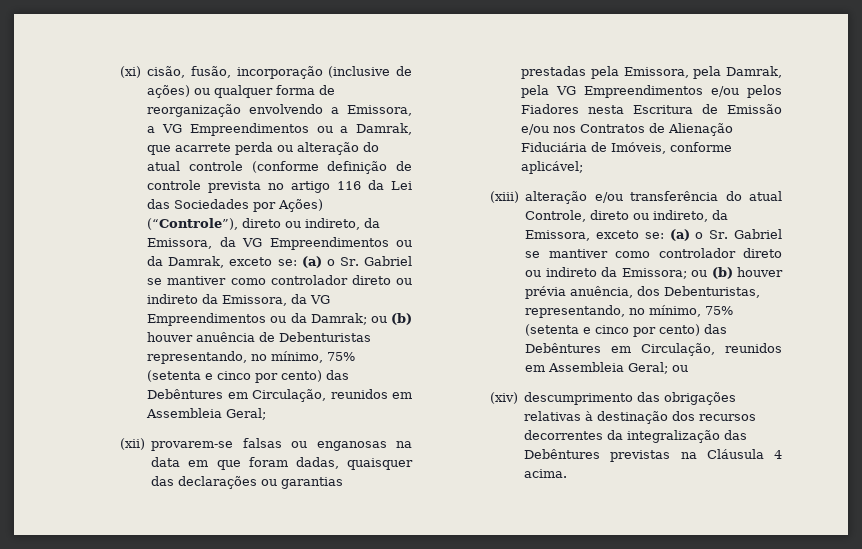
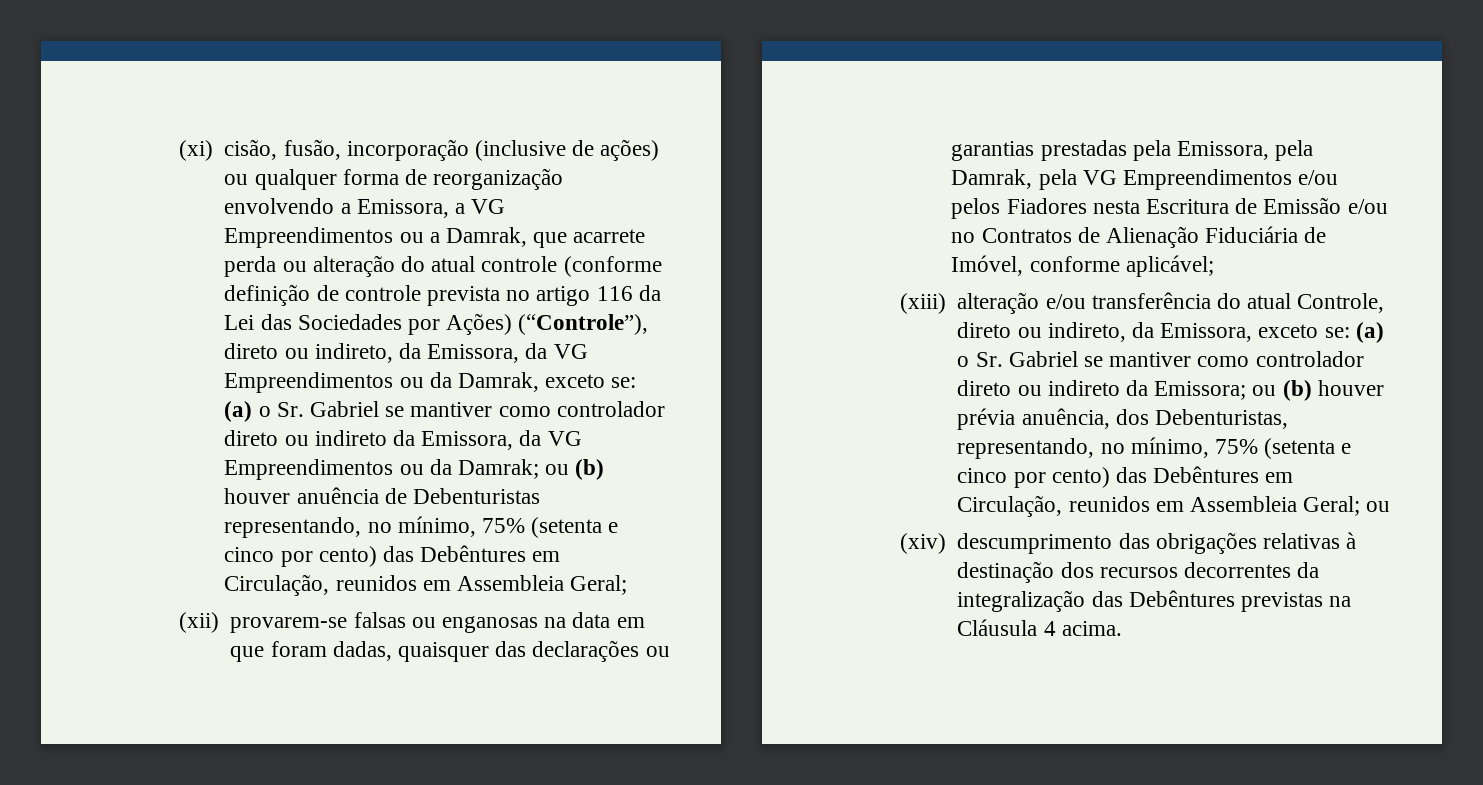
[553,126,577,133] nos -> [951,232,976,243] no
[611,142,667,154] Imóveis, -> [951,255,1024,276] Imóvel,

